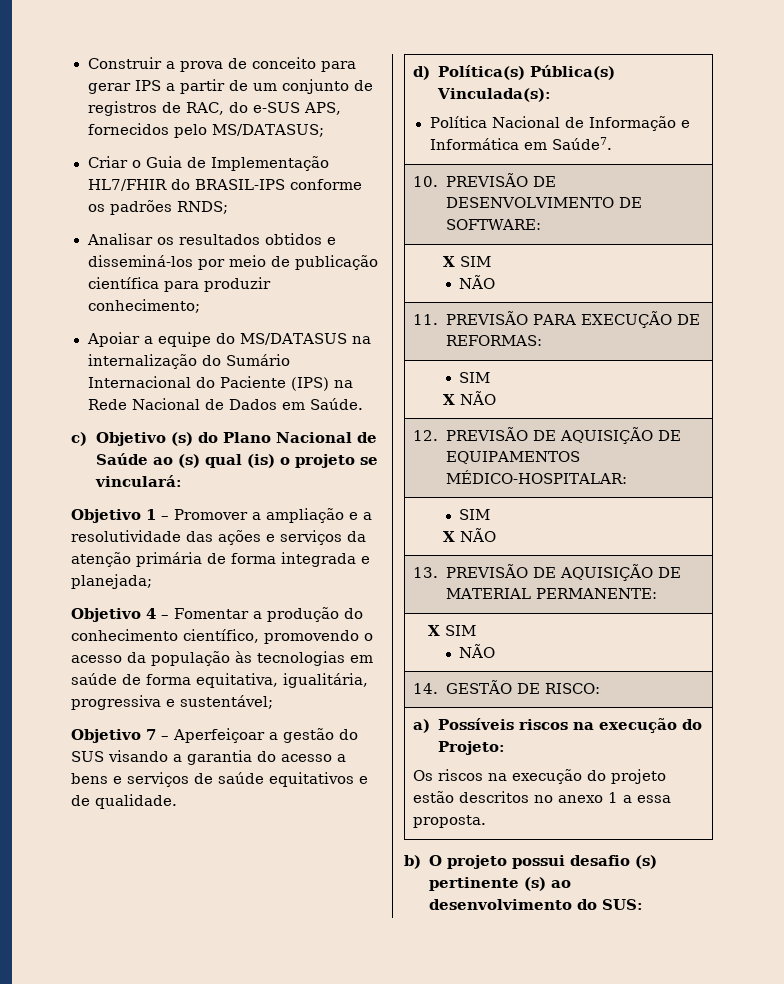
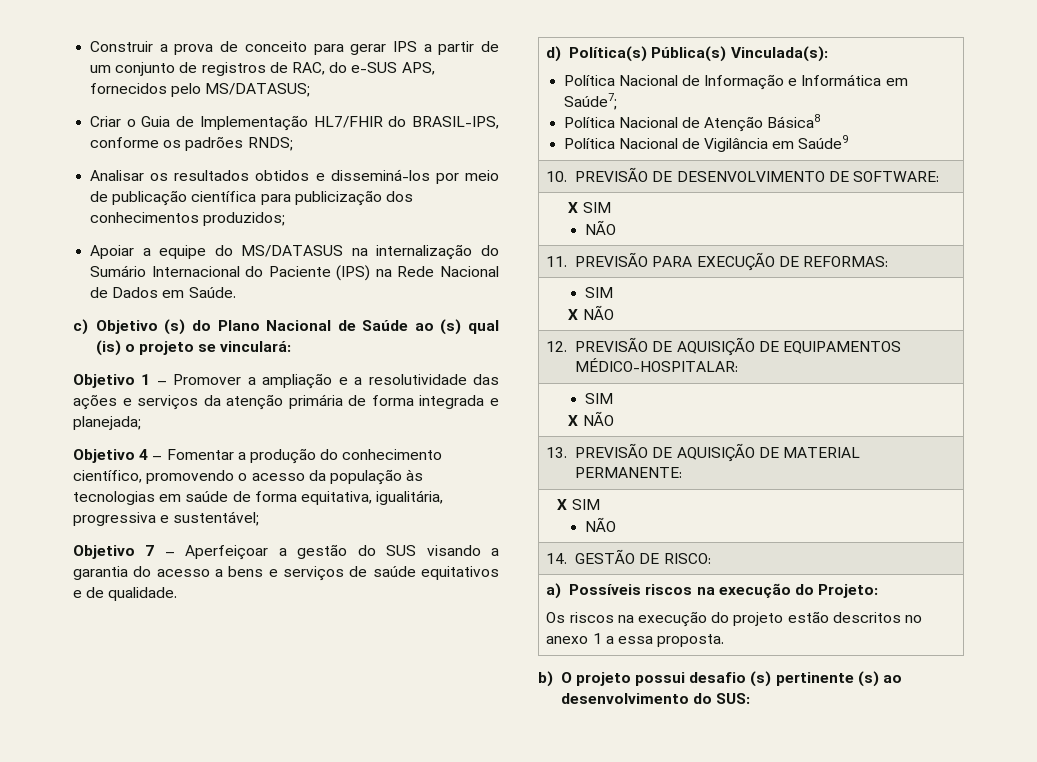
[194,179,285,190] BRASIL-IPS -> [412,116,499,129] BRASIL-IPS,
[203,277,271,292] [87,299,200,313] produzir conhecimento; -> [294,190,413,206] [90,212,286,226] publicização dos conhecimentos produzidos;
[551,137,612,150] Saúde7. -> [563,93,617,110] [563,114,821,132] [563,135,849,152] Saúde7; // Política Nacional de Atenção Básica8 // Política Nacional de Vigilância em Saúde9

